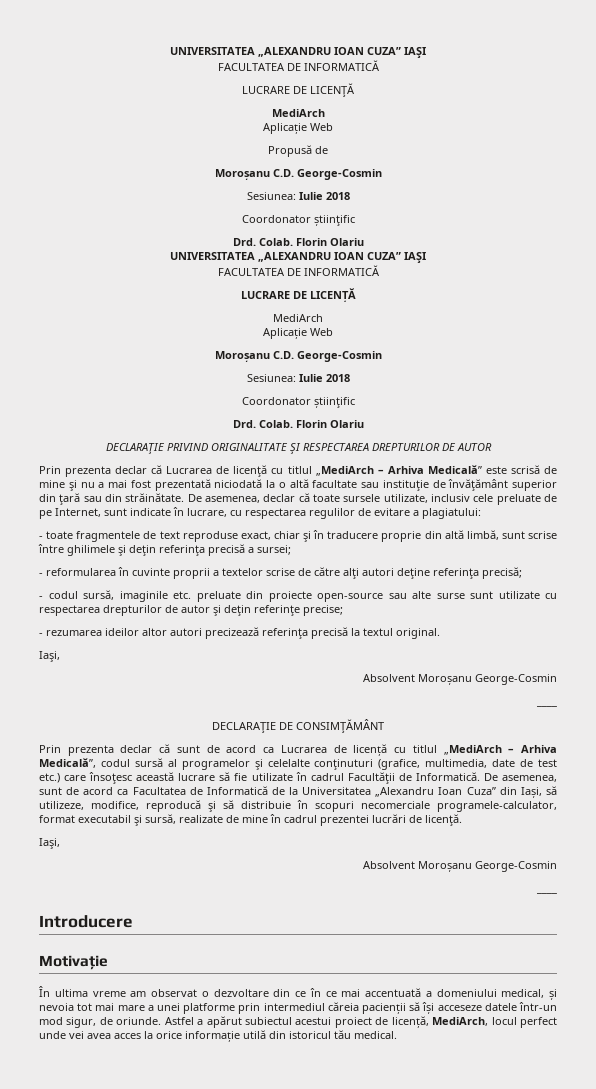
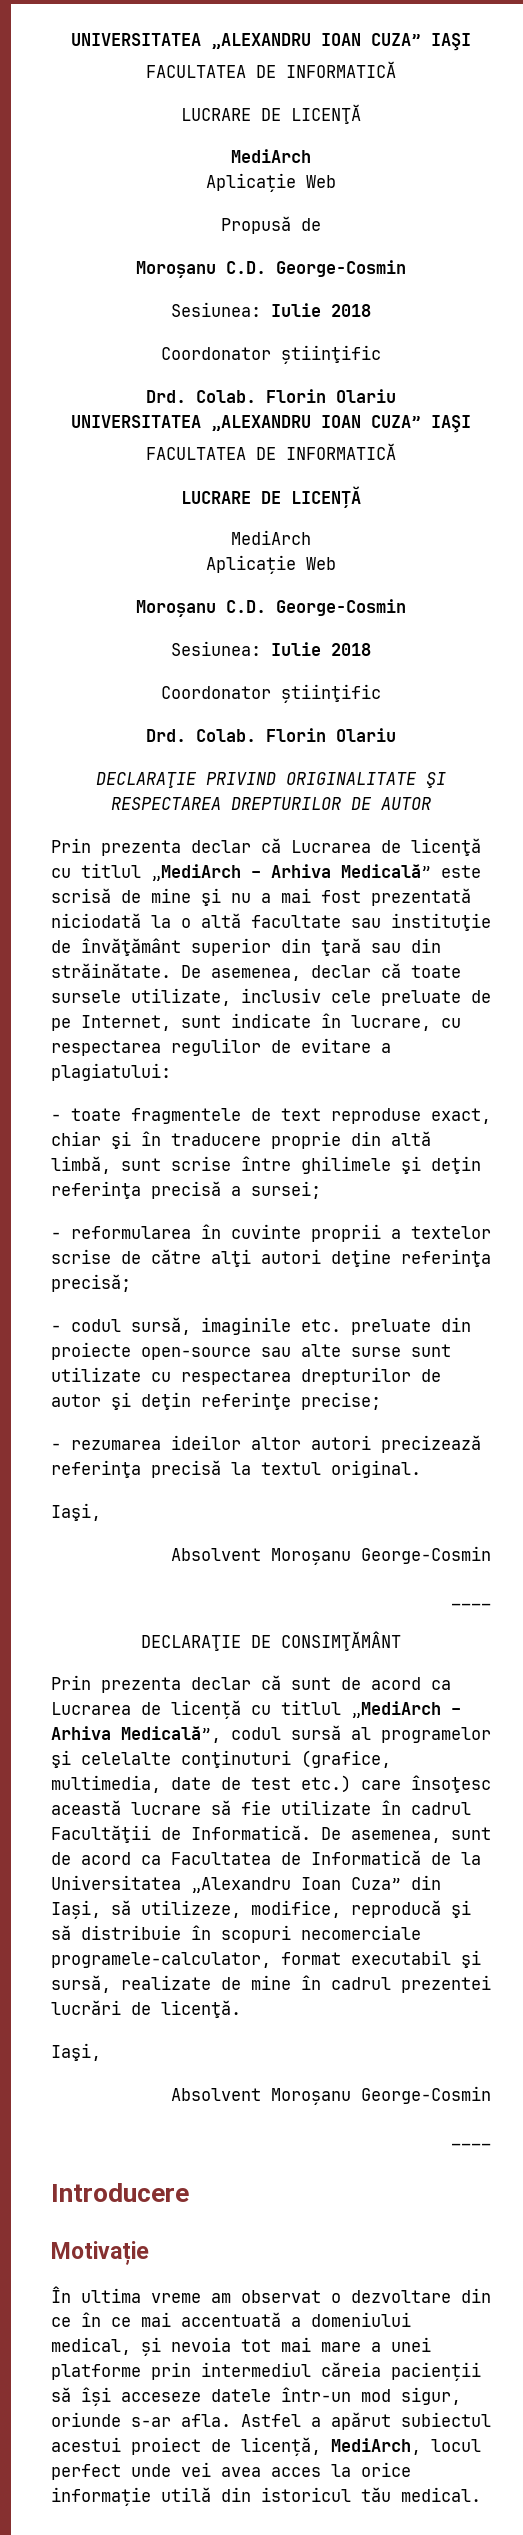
[99,1017,162,1025] de oriunde. -> [51,2412,231,2427] oriunde s-ar afla.

